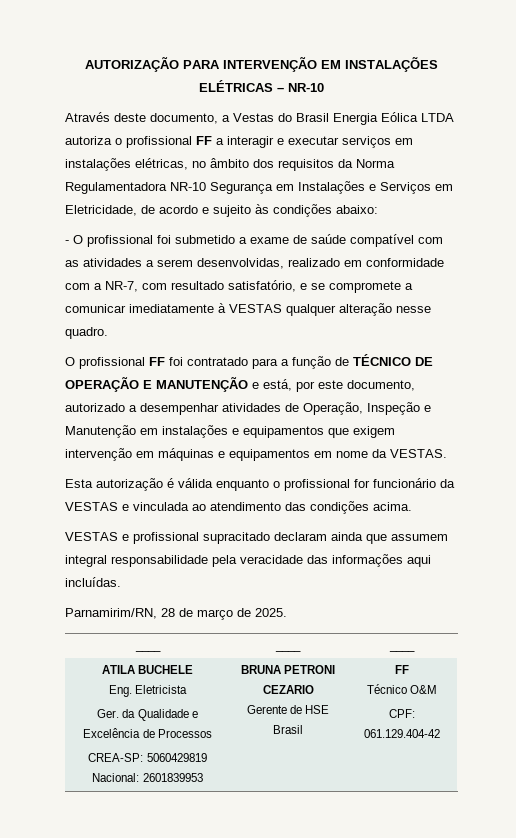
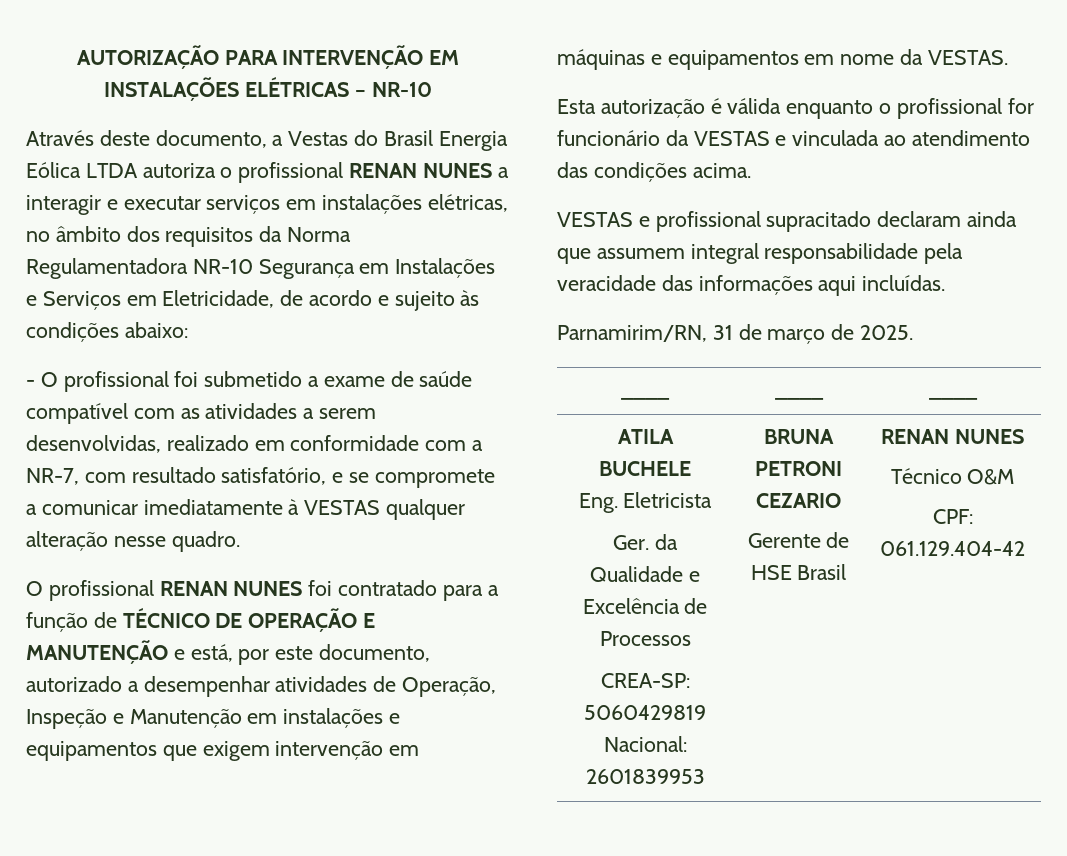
[196,136,212,145] FF -> [349,163,492,178] RENAN NUNES
[149,357,165,366] FF -> [159,581,303,596] RENAN NUNES
[161,608,175,617] 28 -> [712,325,733,340] 31
[395,665,409,674] FF -> [881,429,1024,444] RENAN NUNES

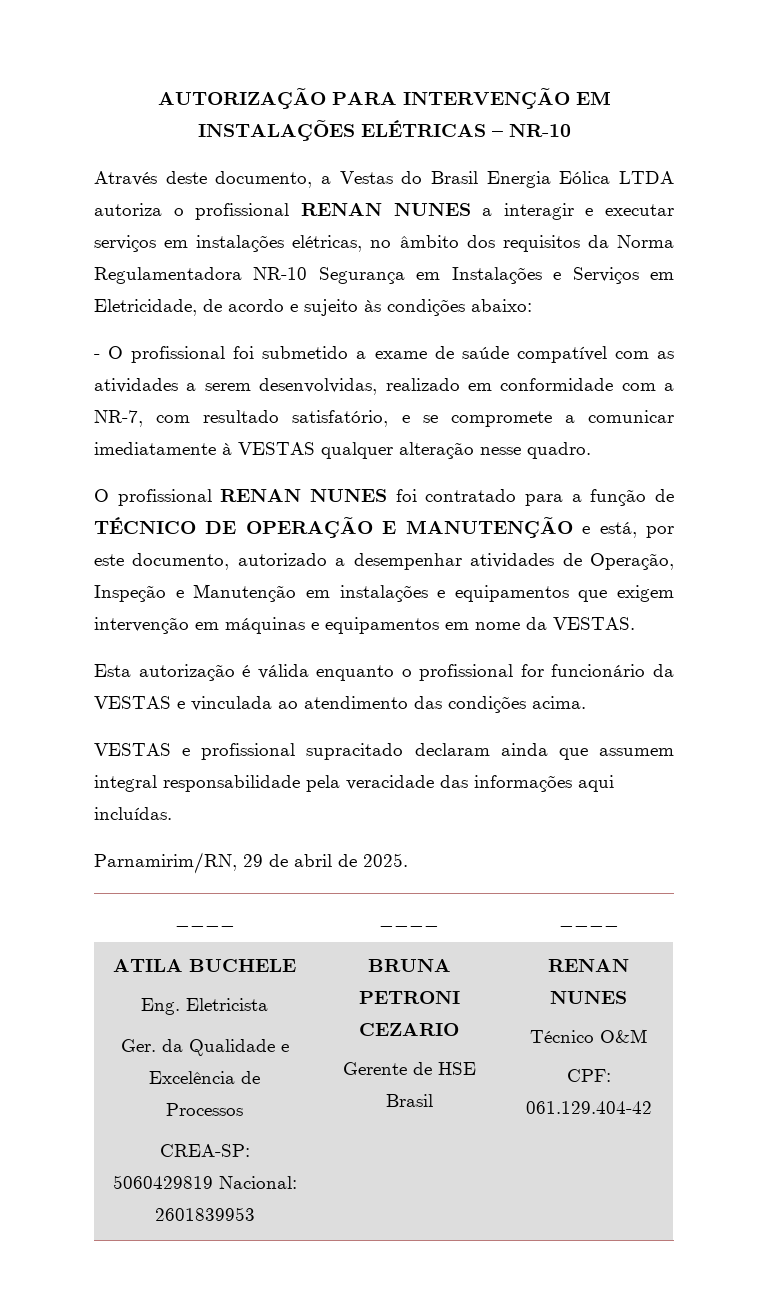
[712,324,826,344] 31 de março -> [243,854,332,867] 29 de abril

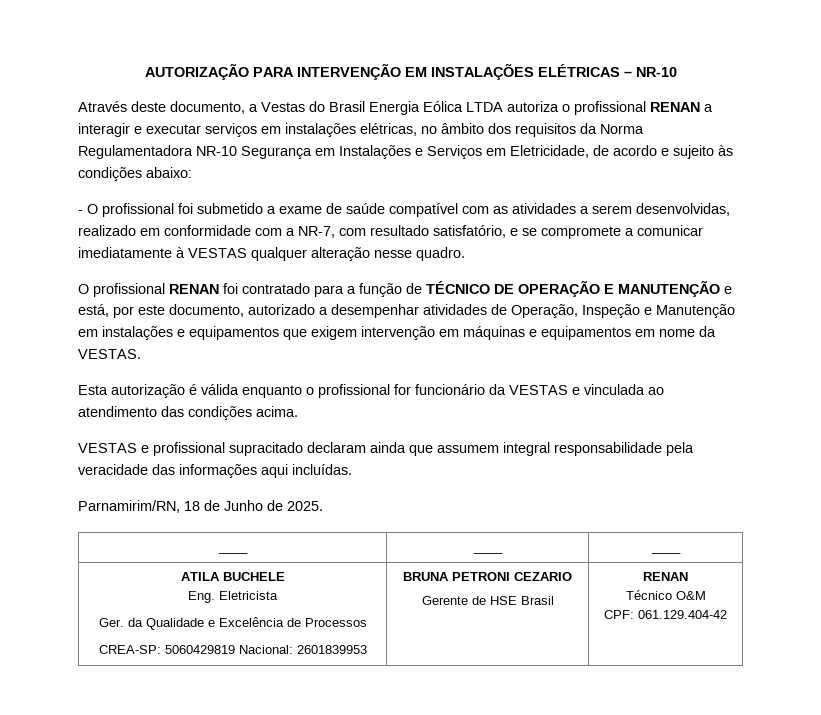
[393,203,471,216] NUNES -> (700, 107) none
[310,489,387,502] NUNES -> (219, 289) none
[243,854,332,867] 29 de abril -> [184,500,263,511] 18 de Junho
[550,991,627,1004] NUNES -> (688, 576) none

